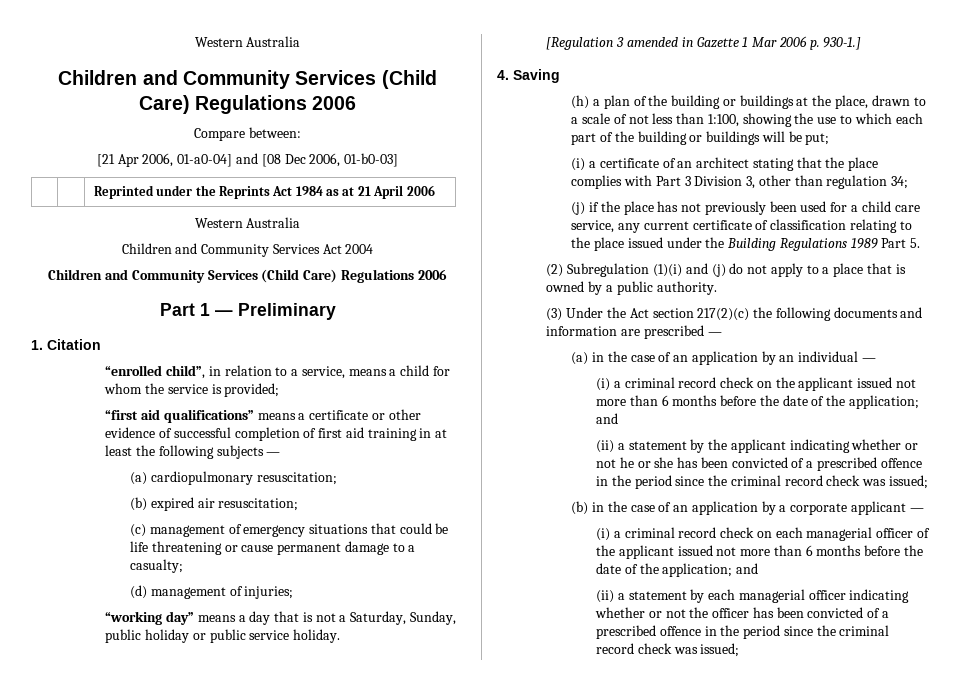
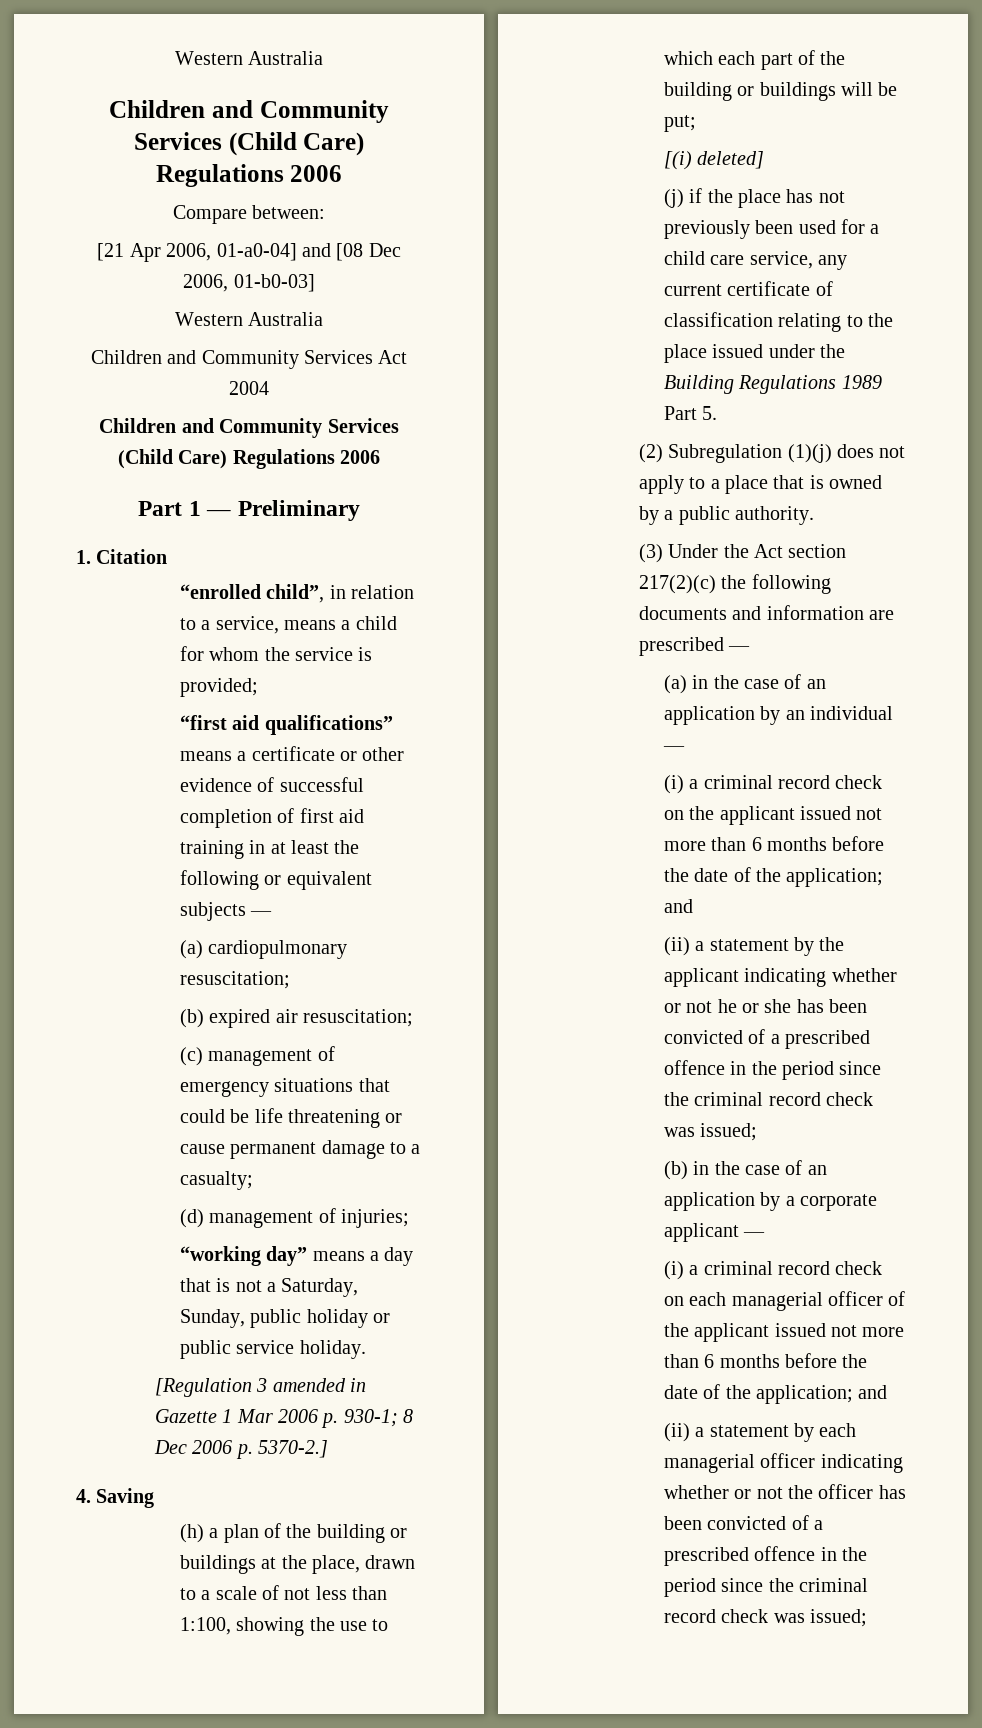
[93,185,435,199] // | | Reprinted under the Reprints Act 1984 as at 21 April 2006 -> (315, 283) none
(214, 452) none -> [264,871,372,890] or equivalent
[823,37,862,50] 930-1.] -> [343,1409,414,1427] [153,1440,328,1459] 930-1; 8 Dec 2006 p. 5370-2.]
[571,157,879,171] [571,175,909,189] (i) a certificate of an architect stating that the place complies with Part 3 Division 3, other than regulation 34; -> [663,151,765,170] [(i) deleted]
[653,263,744,277] (1)(i) and (j) do -> [787,444,874,463] (1)(j) does

